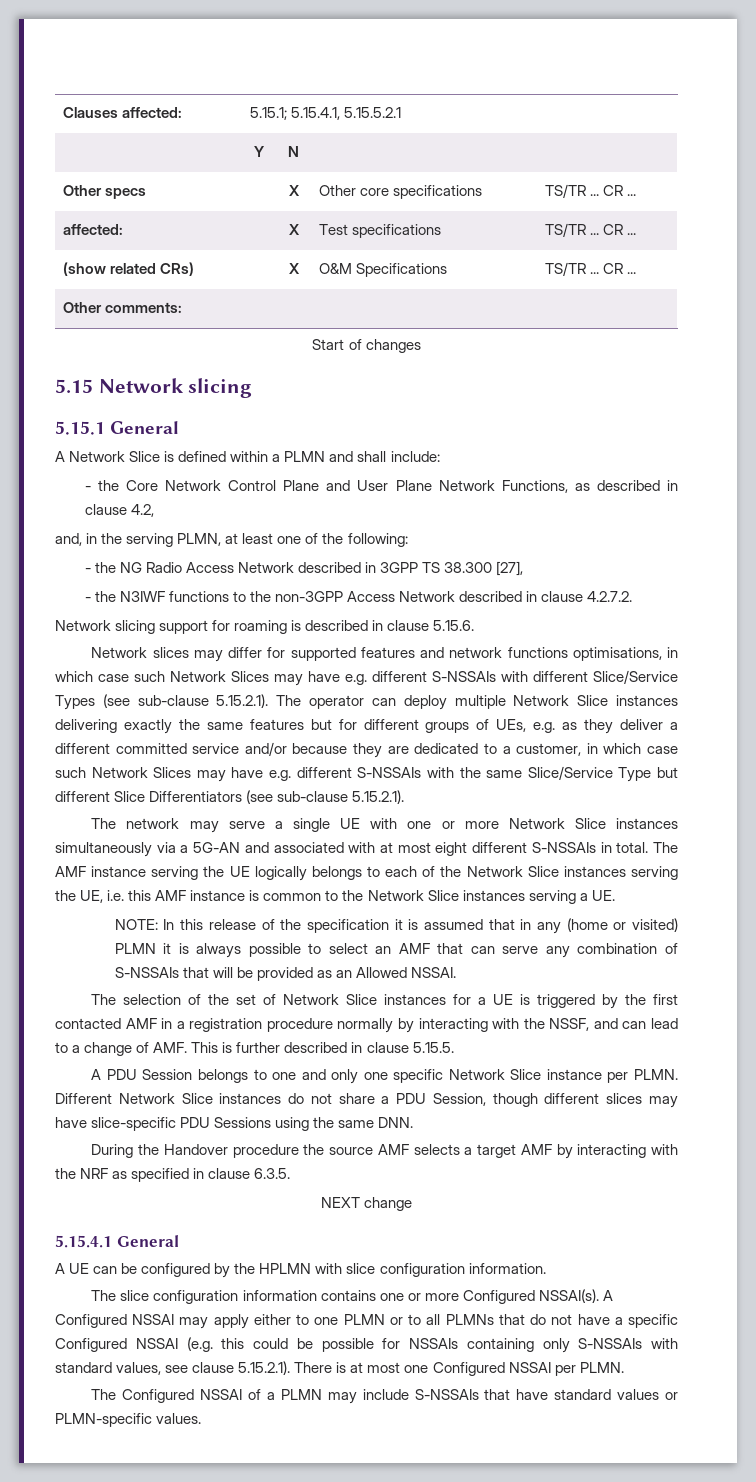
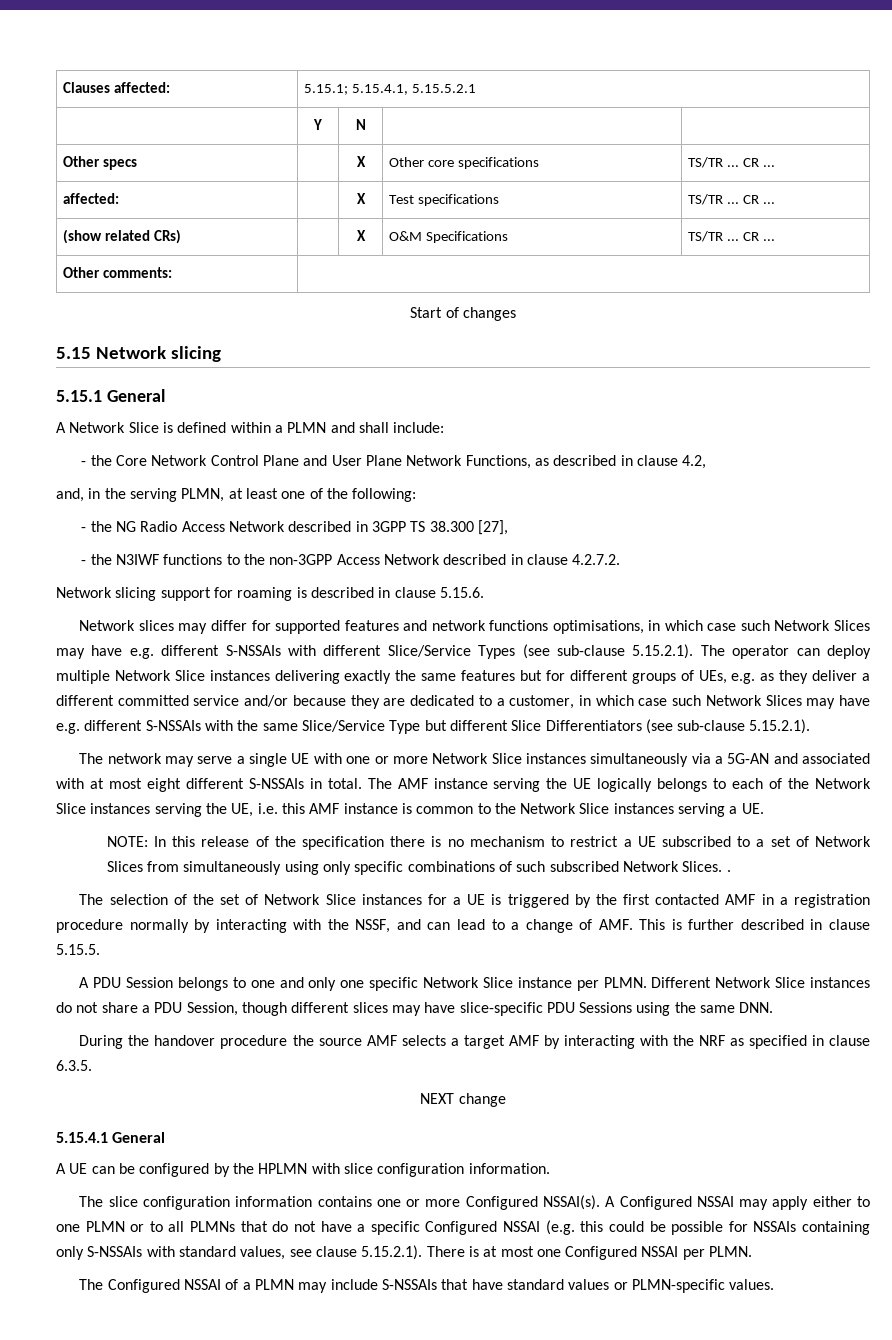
[394,918,678,934] [114,943,678,958] [114,967,457,981] it is assumed that in any (home or visited) PLMN it is always possible to select an AMF that can serve any combination of S-NSSAIs that will be provided as an Allowed NSSAI. -> [390,836,872,847] [106,861,731,875] there is no mechanism to restrict a UE subscribed to a set of Network Slices from simultaneously using only specific combinations of such subscribed Network Slices. .
[163,1144,228,1155] Handover -> [154,1035,216,1046] handover

